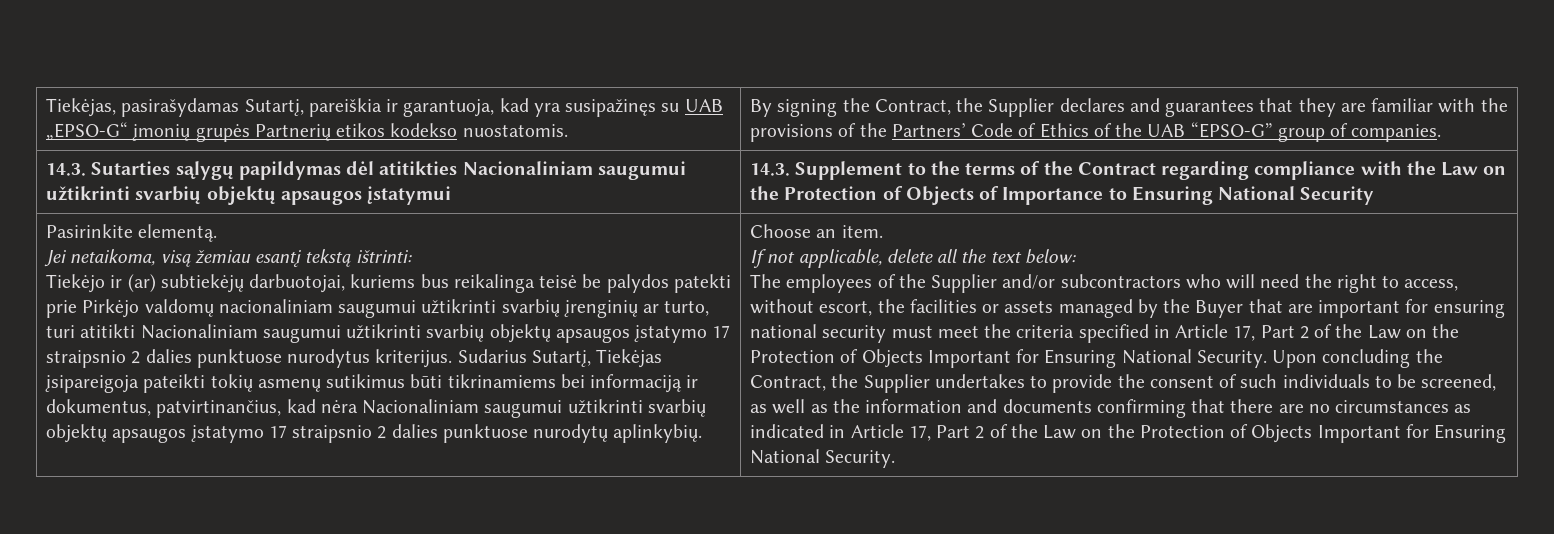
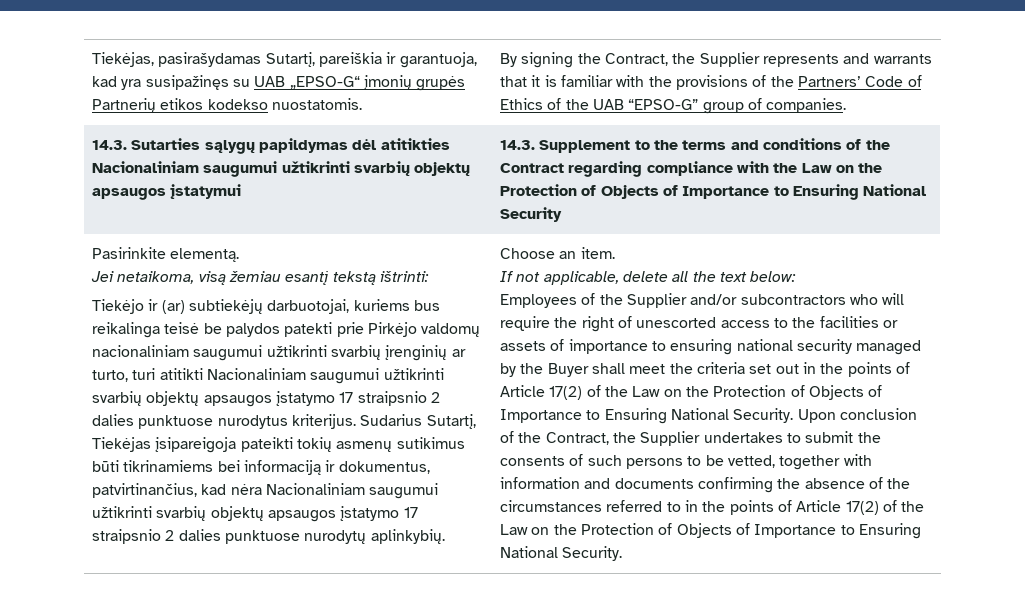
[1059,98,1366,117] declares and guarantees that they are -> [762,53,932,67] [499,75,557,87] represents and warrants that it is
(1016, 169) none -> [730,138,842,150] and conditions
[749,274,873,293] The employees -> [499,294,577,308] Employees
[1260,274,1300,288] need -> [499,316,550,331] require
[1382,275,1459,291] [749,299,1505,318] [749,324,1460,343] [749,349,1040,368] to access, without escort, the facilities or assets managed by the Buyer that are important for ensuring national security must meet the criteria specified in Article 17, Part 2 of the Law on the Protection of Objects Important for -> [617,316,898,328] [499,339,922,355] [499,362,910,377] [499,385,883,400] [499,409,601,423] of unescorted access to the facilities or assets of importance to ensuring national security managed by the Buyer shall meet the criteria set out in the points of Article 17(2) of the Law on the Protection of Objects of Importance to
[1322,349,1411,368] concluding -> [839,408,917,420] [499,431,514,443] conclusion of
[1052,374,1214,393] provide the consent -> [805,431,881,443] [499,456,565,466] submit the consents
[1282,374,1370,388] individuals -> [625,458,683,469] persons
[1421,374,1497,391] [749,399,1472,418] [749,424,1429,443] screened, as well as the information and documents confirming that there are no circumstances as indicated in Article 17, Part 2 of the Law on the Protection of Objects Important for -> [727,454,872,470] [499,477,911,493] [499,500,925,515] [499,523,855,538] vetted, together with information and documents confirming the absence of the circumstances referred to in the points of Article 17(2) of the Law on the Protection of Objects of Importance to

